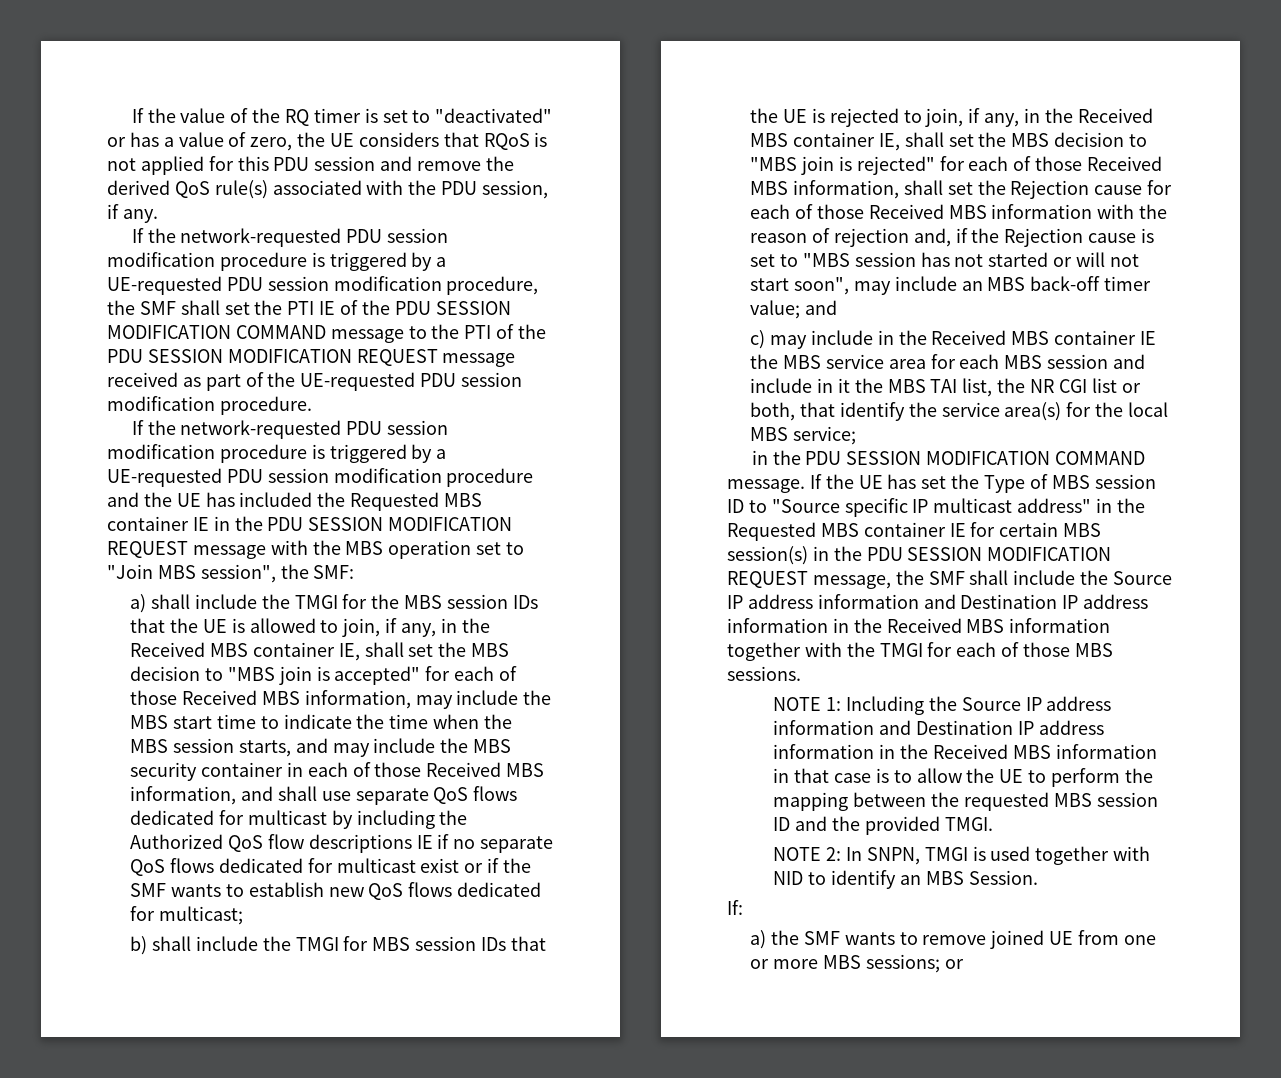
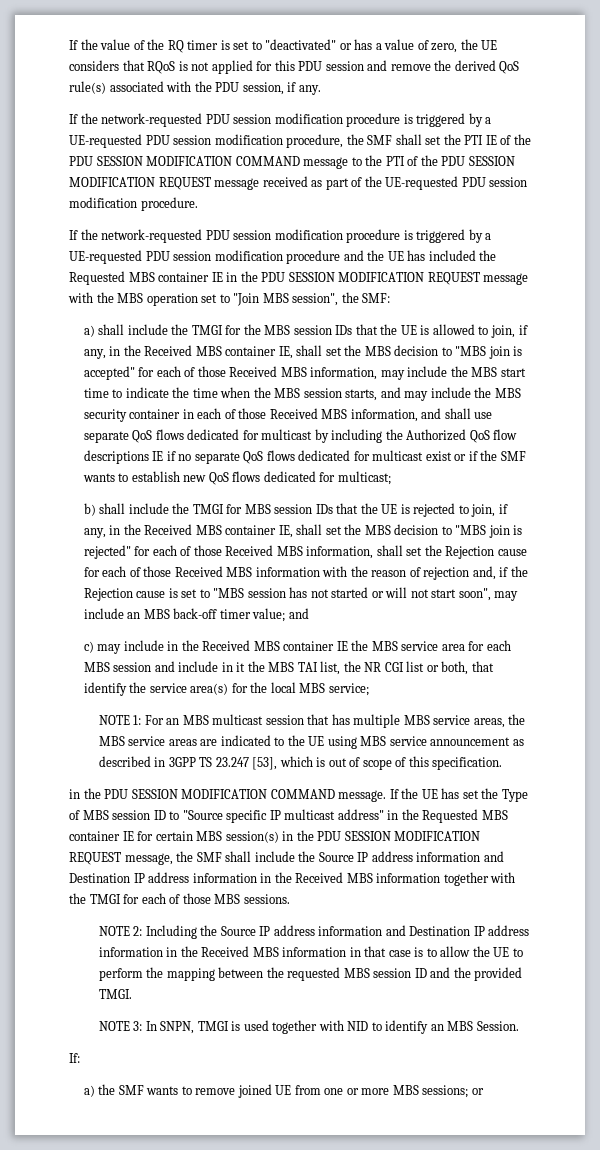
(856, 435) none -> [98,714,526,728] [98,735,524,749] [98,756,503,770] // NOTE 1: For an MBS multicast session that has multiple MBS service areas, the MBS service areas are indicated to the UE using MBS service announcement as described in 3GPP TS 23.247 [53], which is out of scope of this specification.
[826,697,842,711] 1: -> [133,926,143,936] 2:
[826,847,842,861] 2: -> [133,1021,143,1031] 3:

